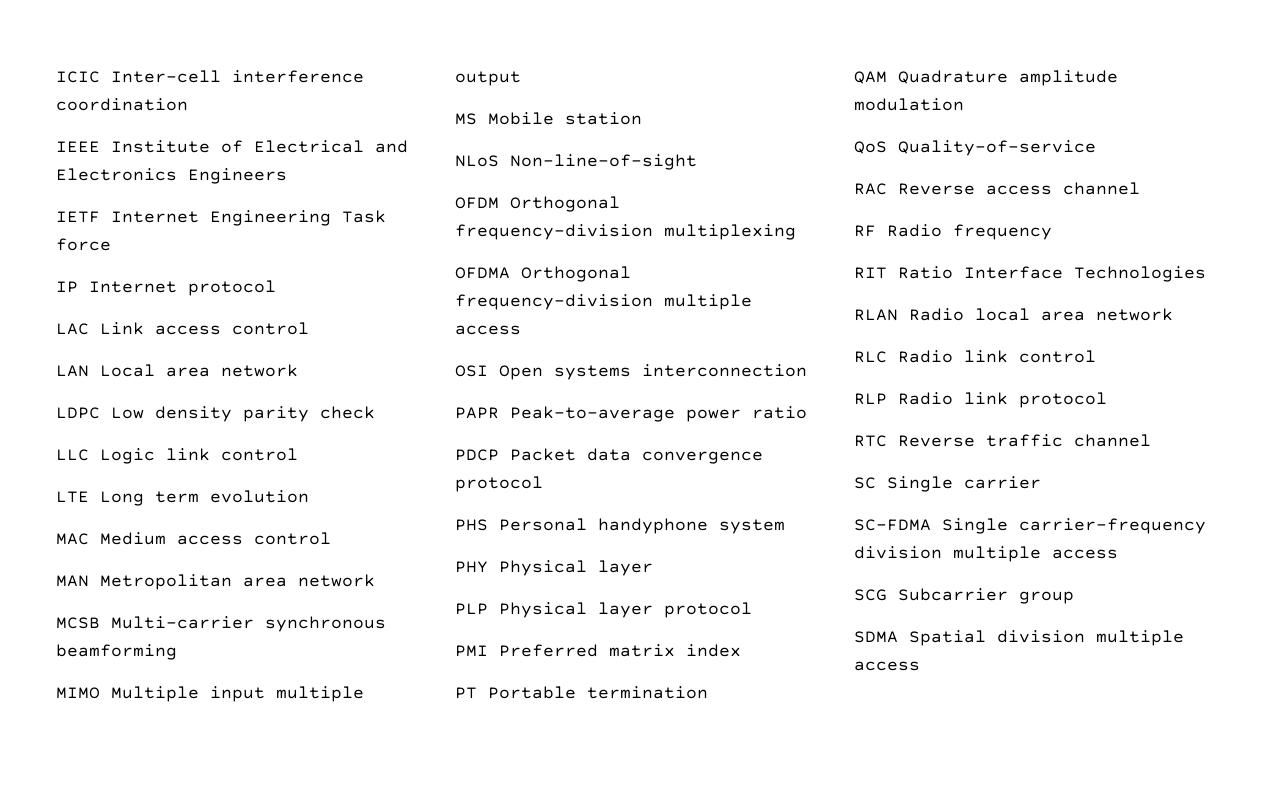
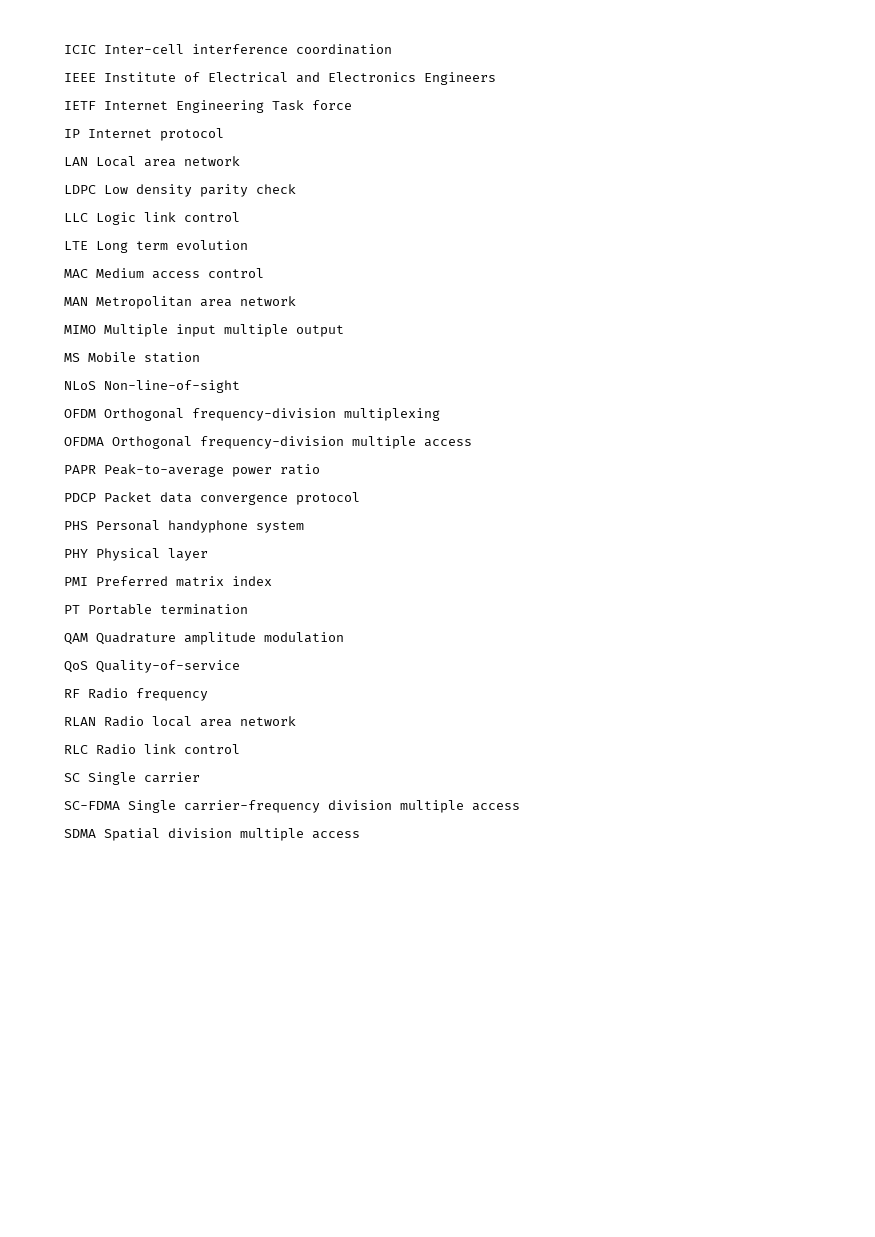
[56,322,309,335] // LAC Link access control -> (224, 134) none
[56,616,386,632] [56,644,177,660] // MCSB Multi-carrier synchronous beamforming -> (296, 301) none
[455,364,807,380] // OSI Open systems interconnection -> (472, 443) none
[455,602,752,618] // PLP Physical layer protocol -> (208, 554) none
[854,182,1140,195] // RAC Reverse access channel -> (240, 666) none
[854,266,1206,282] // RIT Ratio Interface Technologies -> (208, 694) none
[854,392,1107,408] [854,434,1151,447] // RLP Radio link protocol // RTC Reverse traffic channel -> (240, 749) none
[854,588,1074,604] // SCG Subcarrier group -> (520, 807) none

